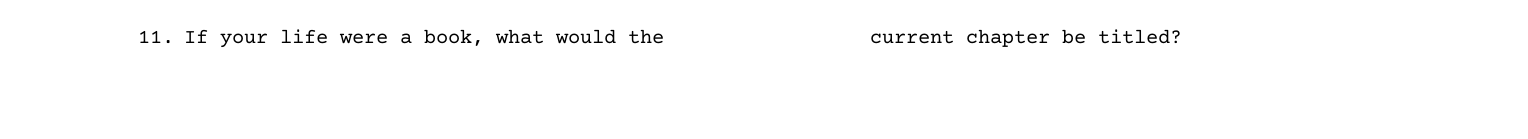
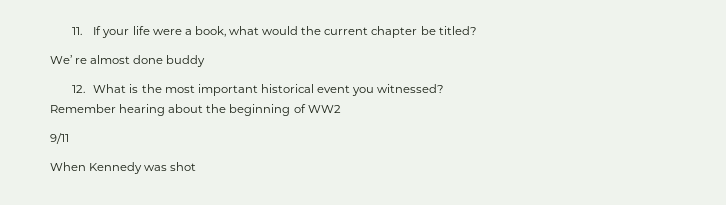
(1183, 36) none -> [50,55,206,67] [71,84,445,96] [50,104,341,116] [50,133,69,144] [50,162,197,174] // We’ re almost done buddy // 12. What is the most important historical event you witnessed? // Remember hearing about the beginning of WW2 // 9/11 // When Kennedy was shot

